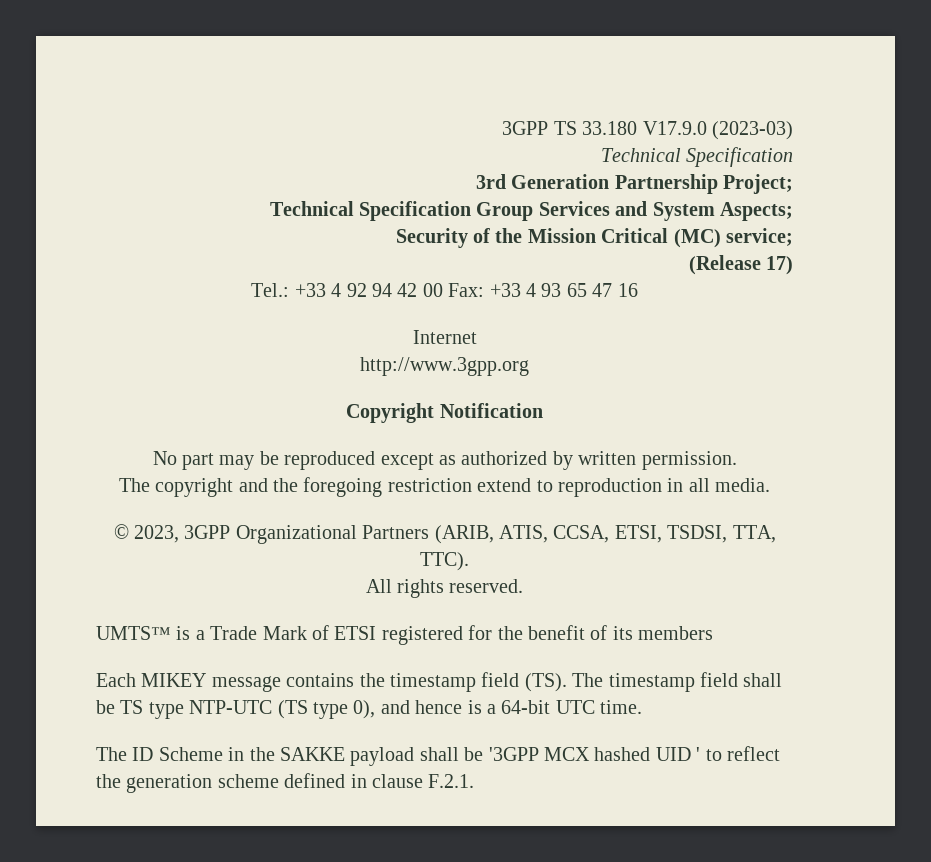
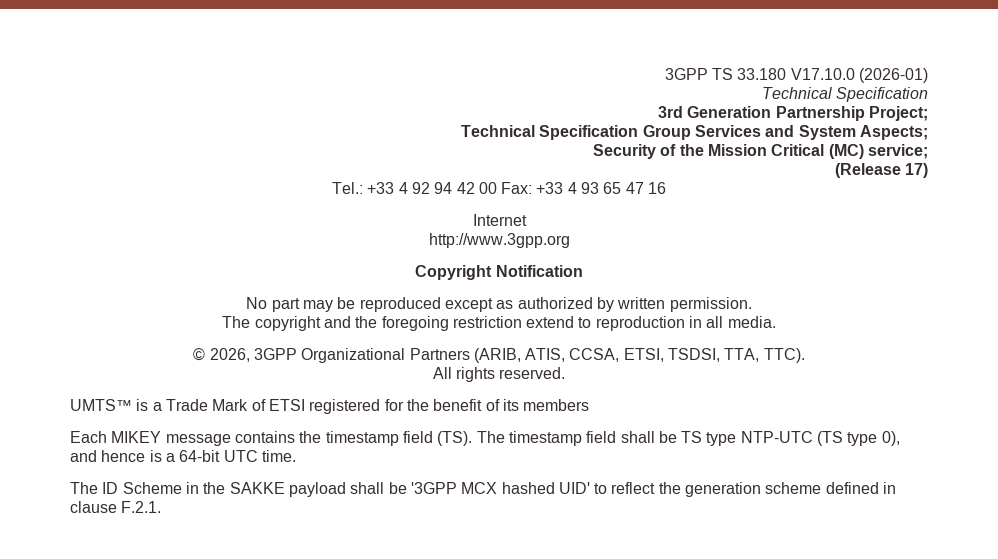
[642,121,793,140] V17.9.0 (2023-03) -> [790,68,929,83] V17.10.0 (2026-01)
[133,525,179,543] 2023, -> [209,348,250,362] 2026,
[655,747,701,761] UID ' -> [558,482,590,494] UID'

